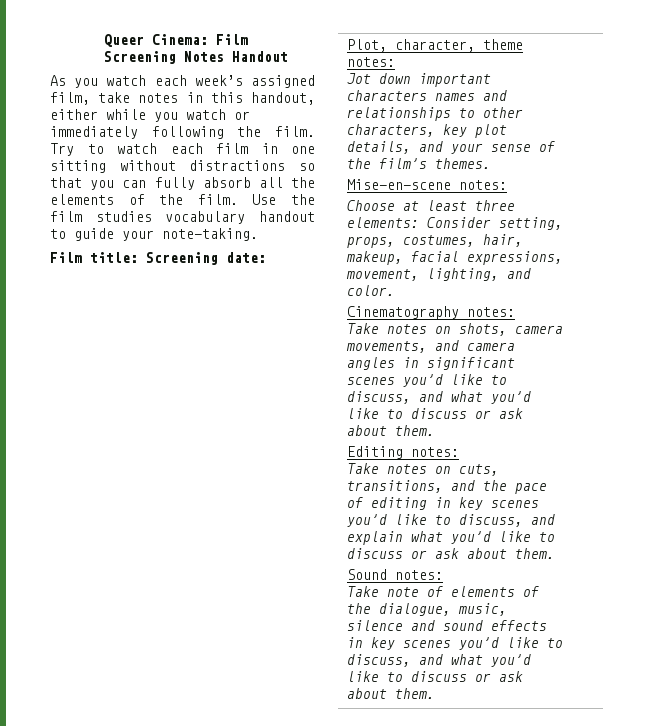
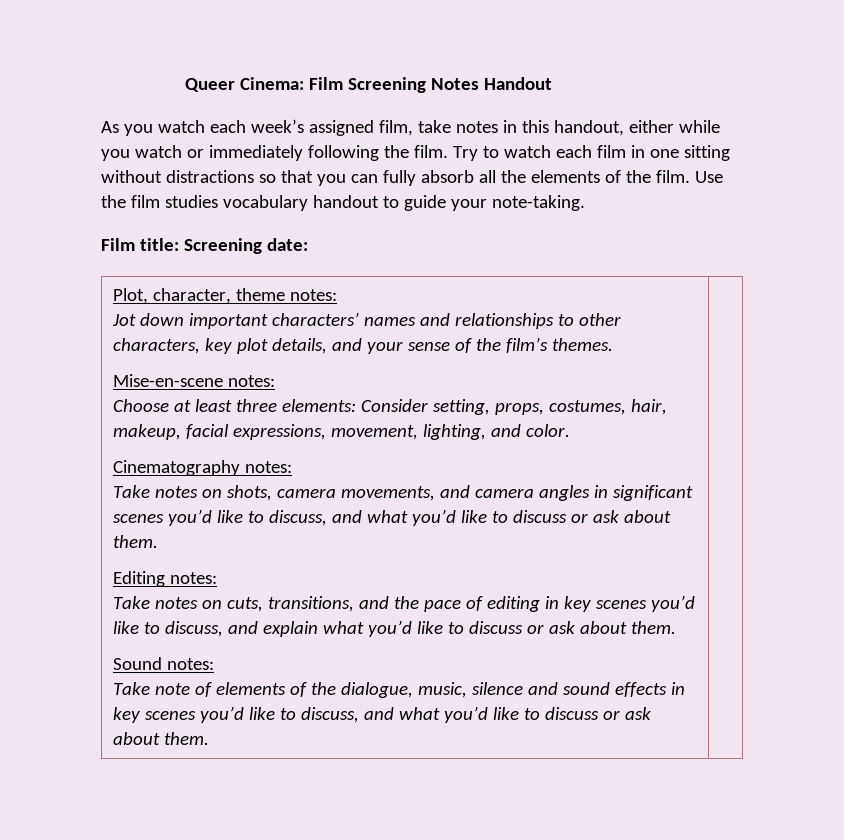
[346,90,427,101] characters -> [272,312,360,326] characters’

